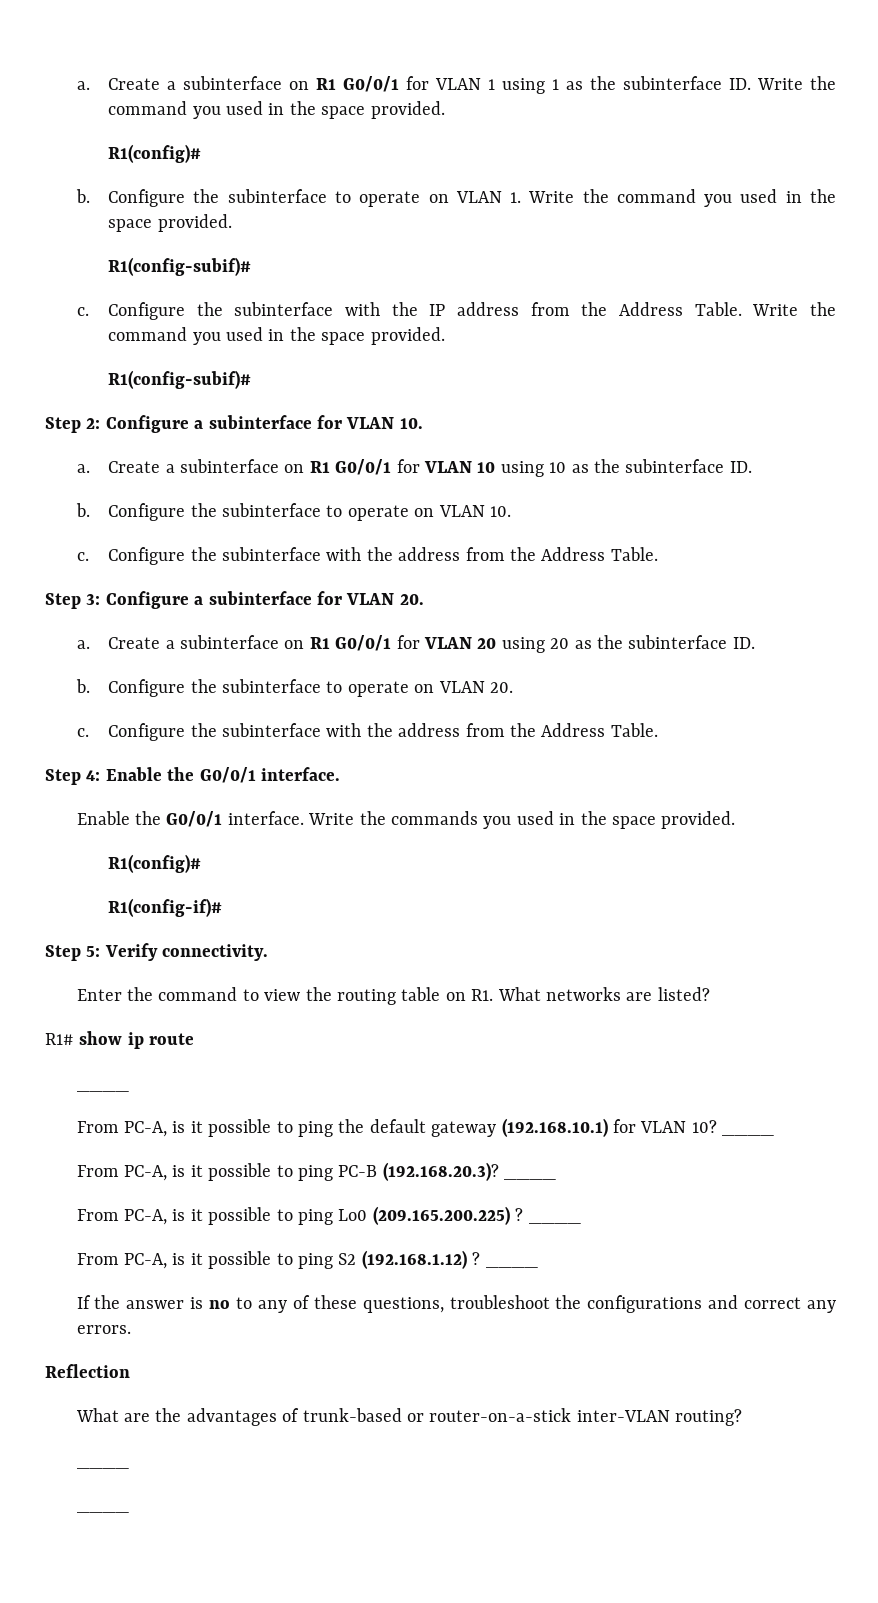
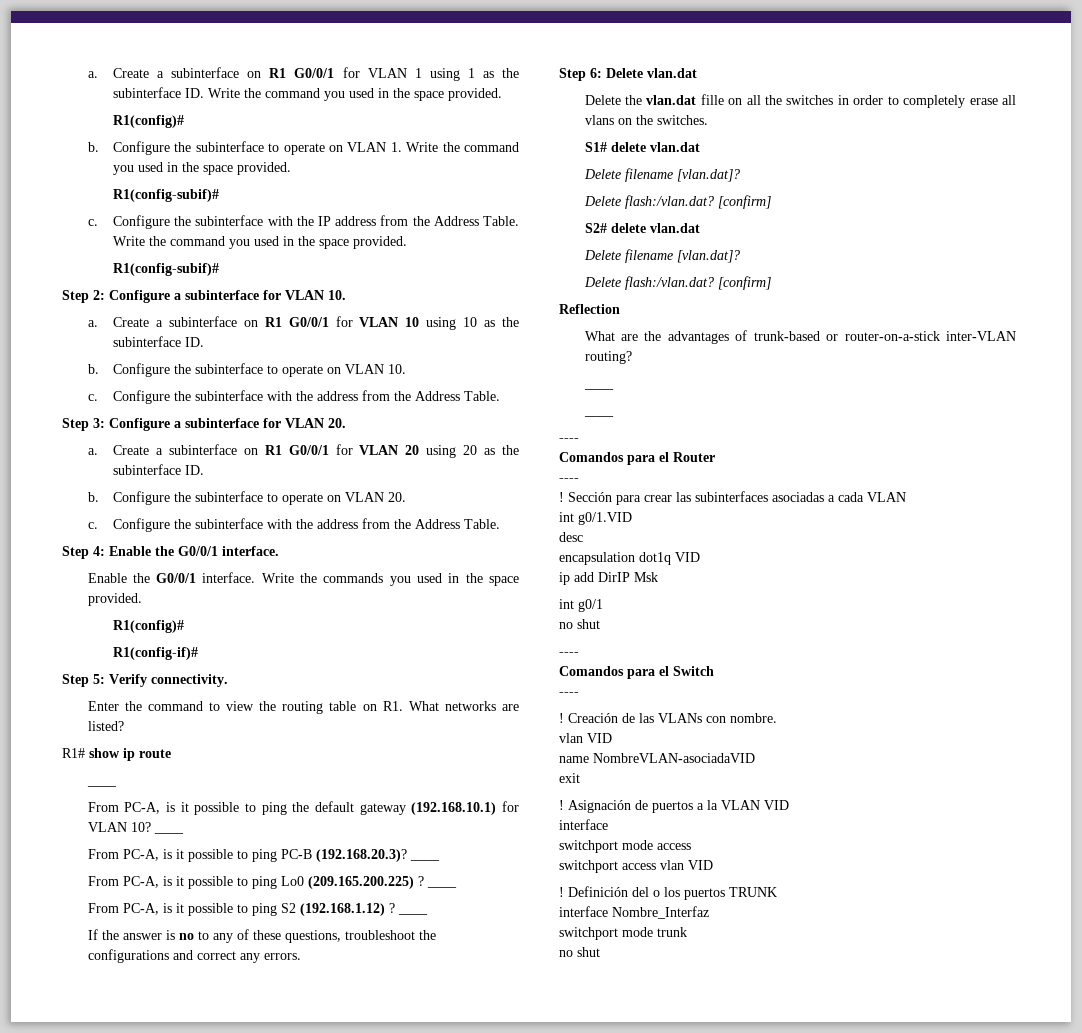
(131, 1329) none -> [559,68,697,81] [584,94,1017,108] [584,115,708,125] [584,142,700,152] [583,168,740,182] [583,195,771,209] [584,223,700,233] [583,249,740,263] [583,276,771,290] // Step 6: Delete vlan.dat // Delete the vlan.dat fille on all the switches in order to completely erase all vlans on the switches. // S1# delete vlan.dat // Delete filename [vlan.dat]? // Delete flash:/vlan.dat? [confirm] // S2# delete vlan.dat // Delete filename [vlan.dat]? // Delete flash:/vlan.dat? [confirm]
(129, 1511) none -> [559,438,579,442] [559,452,715,465] [559,478,579,482] [559,491,906,505] [559,512,632,525] [559,532,583,542] [559,552,700,565] [559,572,658,585] [559,599,603,612] [559,619,600,629] [559,652,579,656] [559,666,714,679] [559,692,579,696] [559,713,777,723] [559,733,612,743] [559,753,755,763] [559,773,580,783] [559,800,789,813] [559,819,608,830] [559,840,691,853] [559,860,713,873] [559,886,777,900] [559,906,709,919] [559,927,687,940] [559,947,600,957] // ---- // Comandos para el Router // ---- // ! Sección para crear las subinterfaces asociadas a cada VLAN // int g0/1.VID // desc // encapsulation dot1q VID // ip add DirIP Msk // int g0/1 // no shut // ---- // Comandos para el Switch // ---- // ! Creación de las VLANs con nombre. // vlan VID // name NombreVLAN-asociadaVID // exit // ! Asignación de puertos a la VLAN VID // interface // switchport mode access // switchport access vlan VID // ! Definición del o los puertos TRUNK // interface Nombre_Interfaz // switchport mode trunk // no shut

